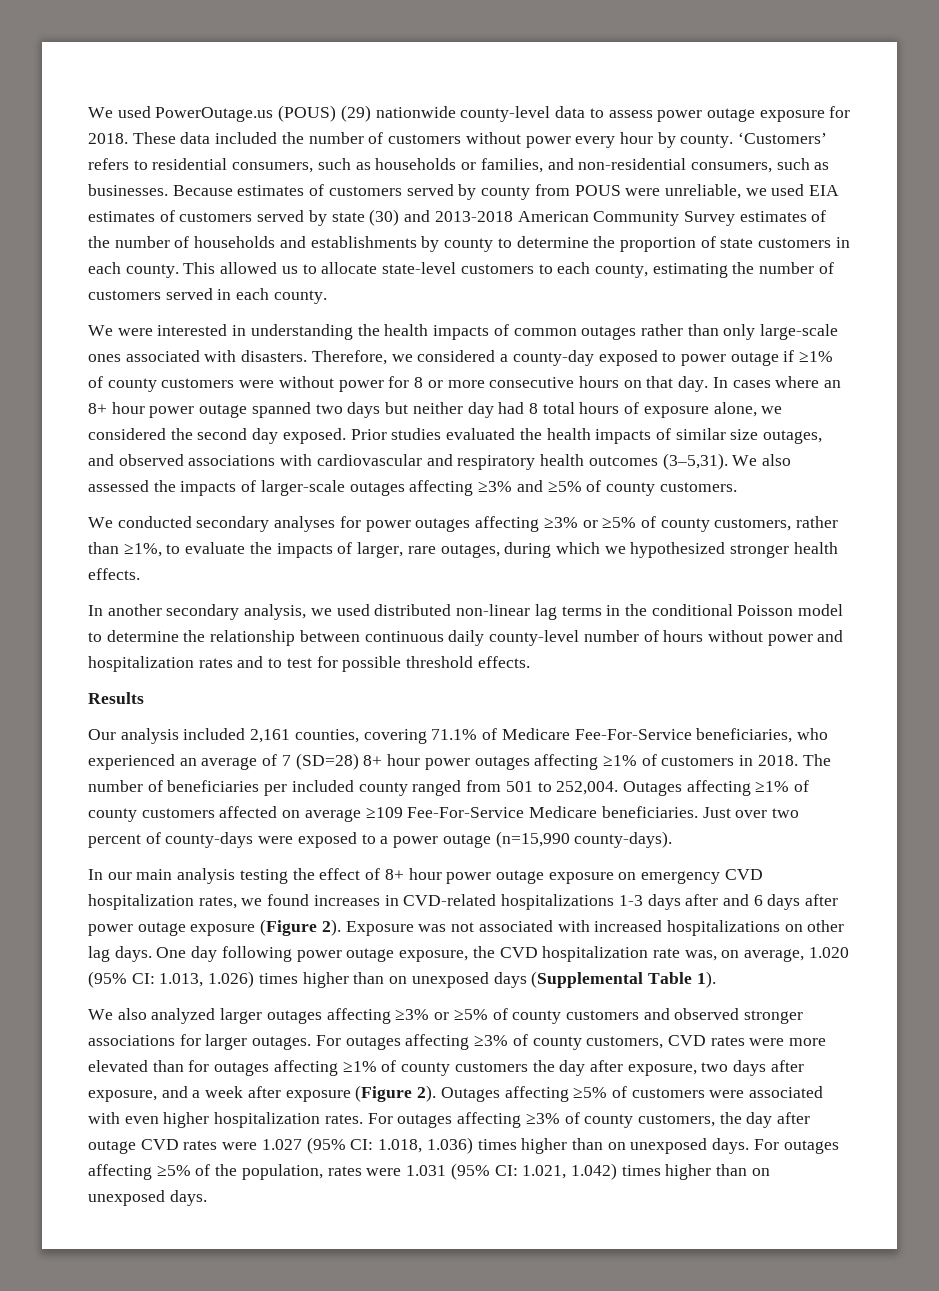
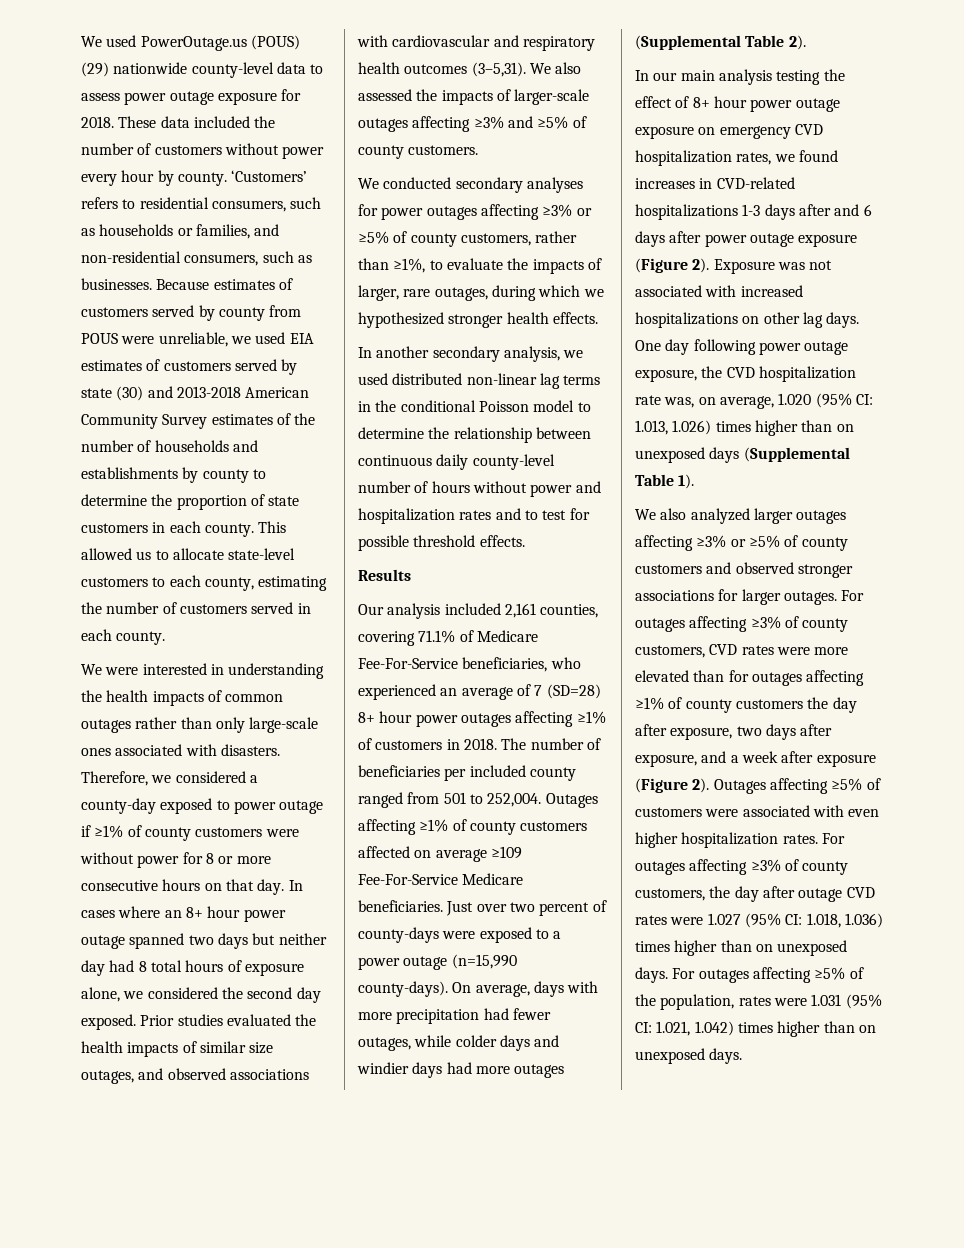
(673, 839) none -> [452,981,599,997] [358,1008,551,1024] [358,1035,560,1051] [357,1062,565,1078] [635,35,806,50] On average, days with more precipitation had fewer outages, while colder days and windier days had more outages (Supplemental Table 2).

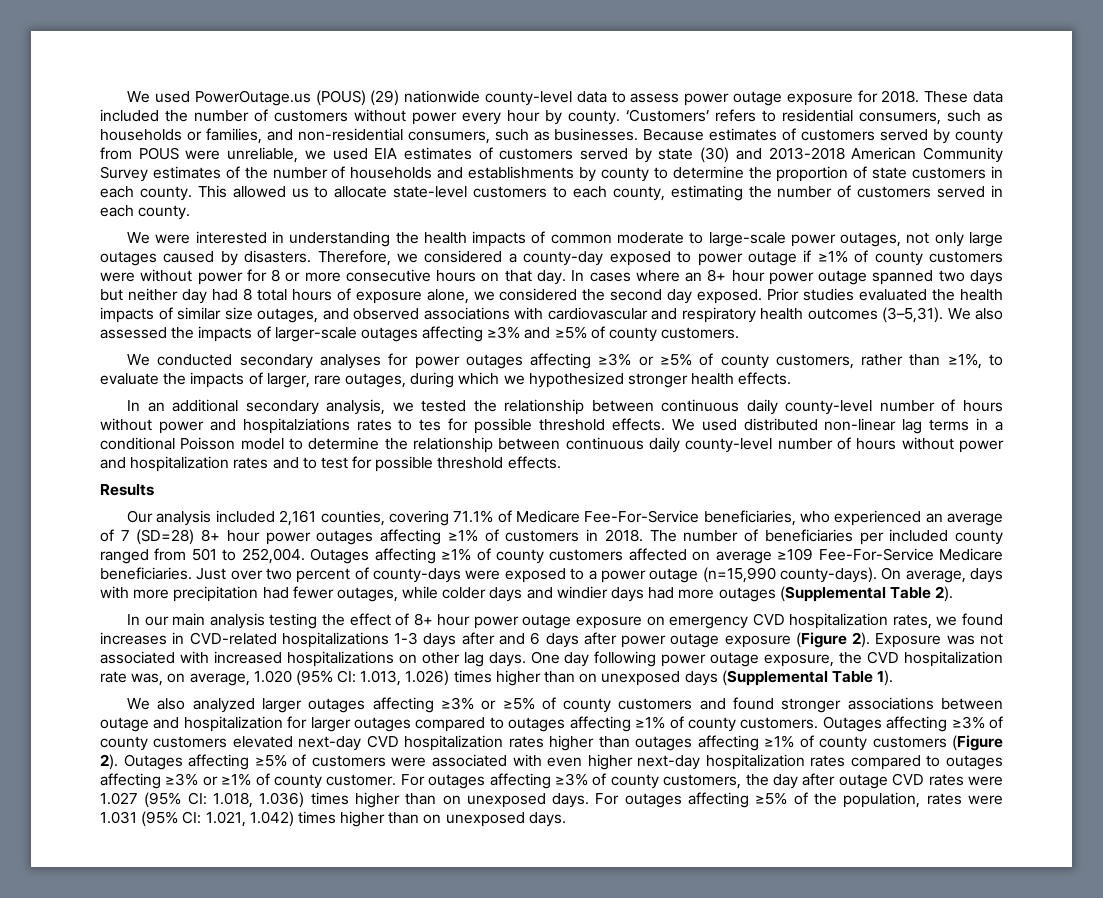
[81,717,319,733] [81,744,217,756] outages rather than only large-scale ones associated with -> [616,232,1004,247] [100,251,238,266] moderate to large-scale power outages, not only large outages caused by
[376,346,430,358] another -> [147,399,239,412] an additional
(584, 354) none -> [421,399,1003,415] [100,418,695,434] tested the relationship between continuous daily county-level number of hours without power and hospitalziations rates to tes for possible threshold effects. We
[375,400,397,412] the -> [995,421,1004,431] a
[735,562,794,574] observed -> [733,697,775,710] found
[718,589,865,605] [635,616,849,632] [635,644,849,658] [635,670,749,682] for larger outages. For outages affecting ≥3% of county customers, CVD rates were more elevated than for -> [940,698,1003,710] [100,716,1003,732] [100,735,630,751] between outage and hospitalization for larger outages compared to outages affecting ≥1% of county customers. Outages affecting ≥3% of county customers elevated next-day CVD hospitalization rates higher than
[807,697,857,713] [635,724,833,740] [635,751,876,767] the day after exposure, two days after exposure, and a week after exposure -> (947, 742) none
[681,832,818,848] hospitalization rates. -> [637,754,1003,770] [100,773,397,789] next-day hospitalization rates compared to outages affecting ≥3% or ≥1% of county customer.

